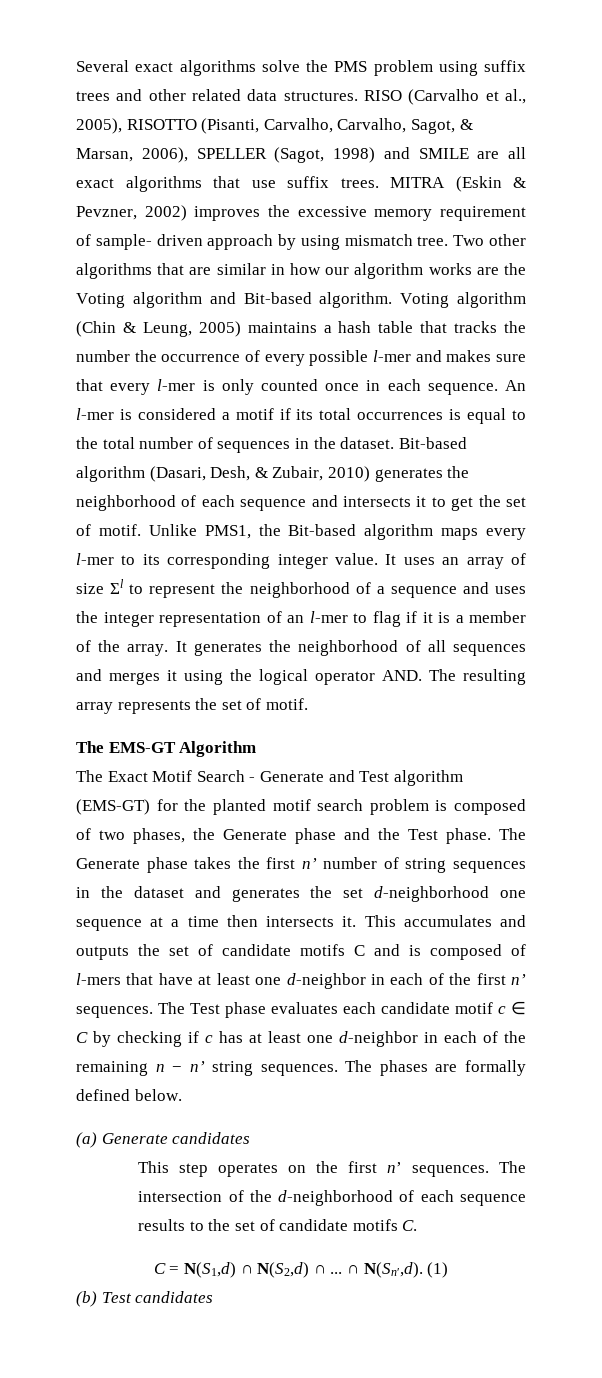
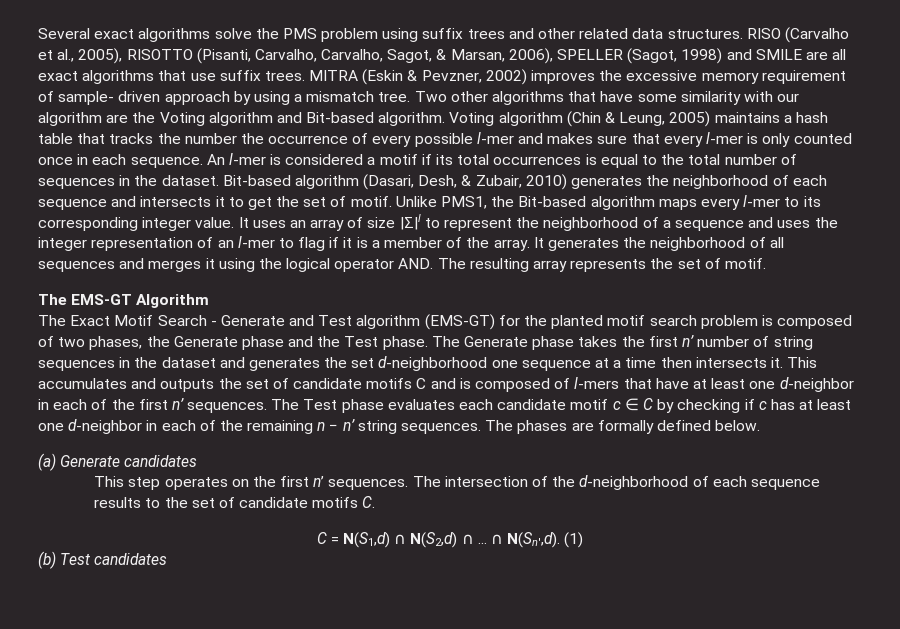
(340, 242) none -> [294,94,303,102] a
[189,263,321,275] are similar in how -> [600,91,773,105] have some similarity with
[428,263,472,275] works -> (102, 119) none
[110,579,125,594] Σl -> [399,214,421,230] |Σ|l

